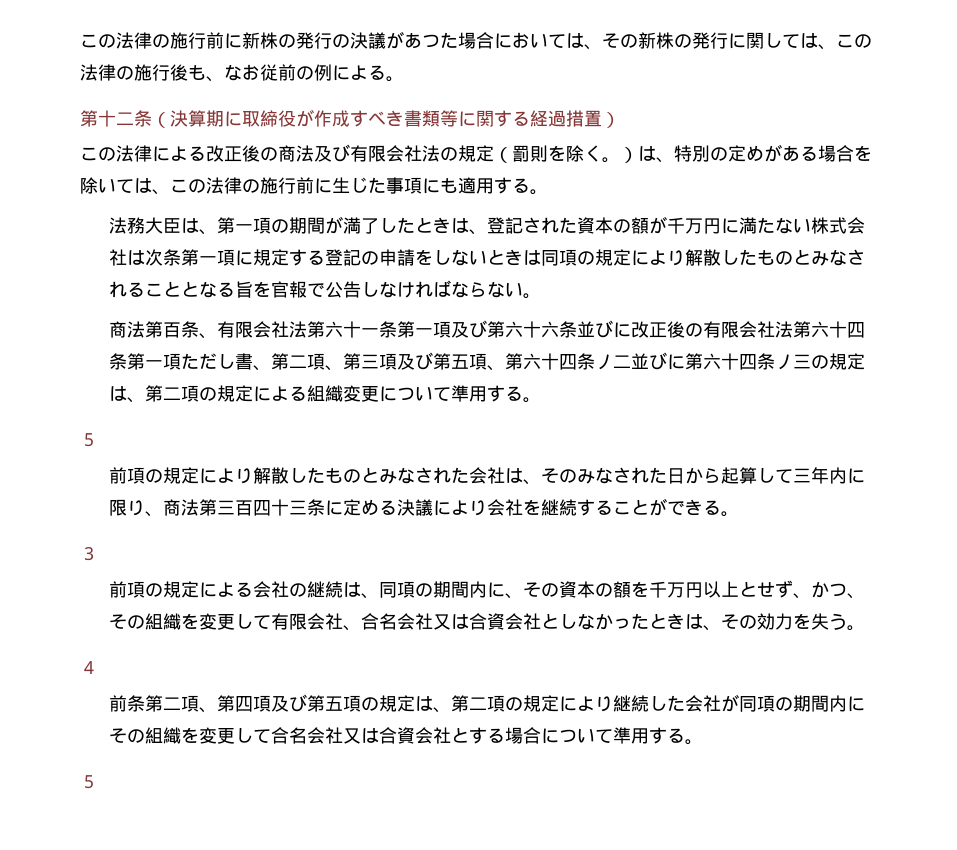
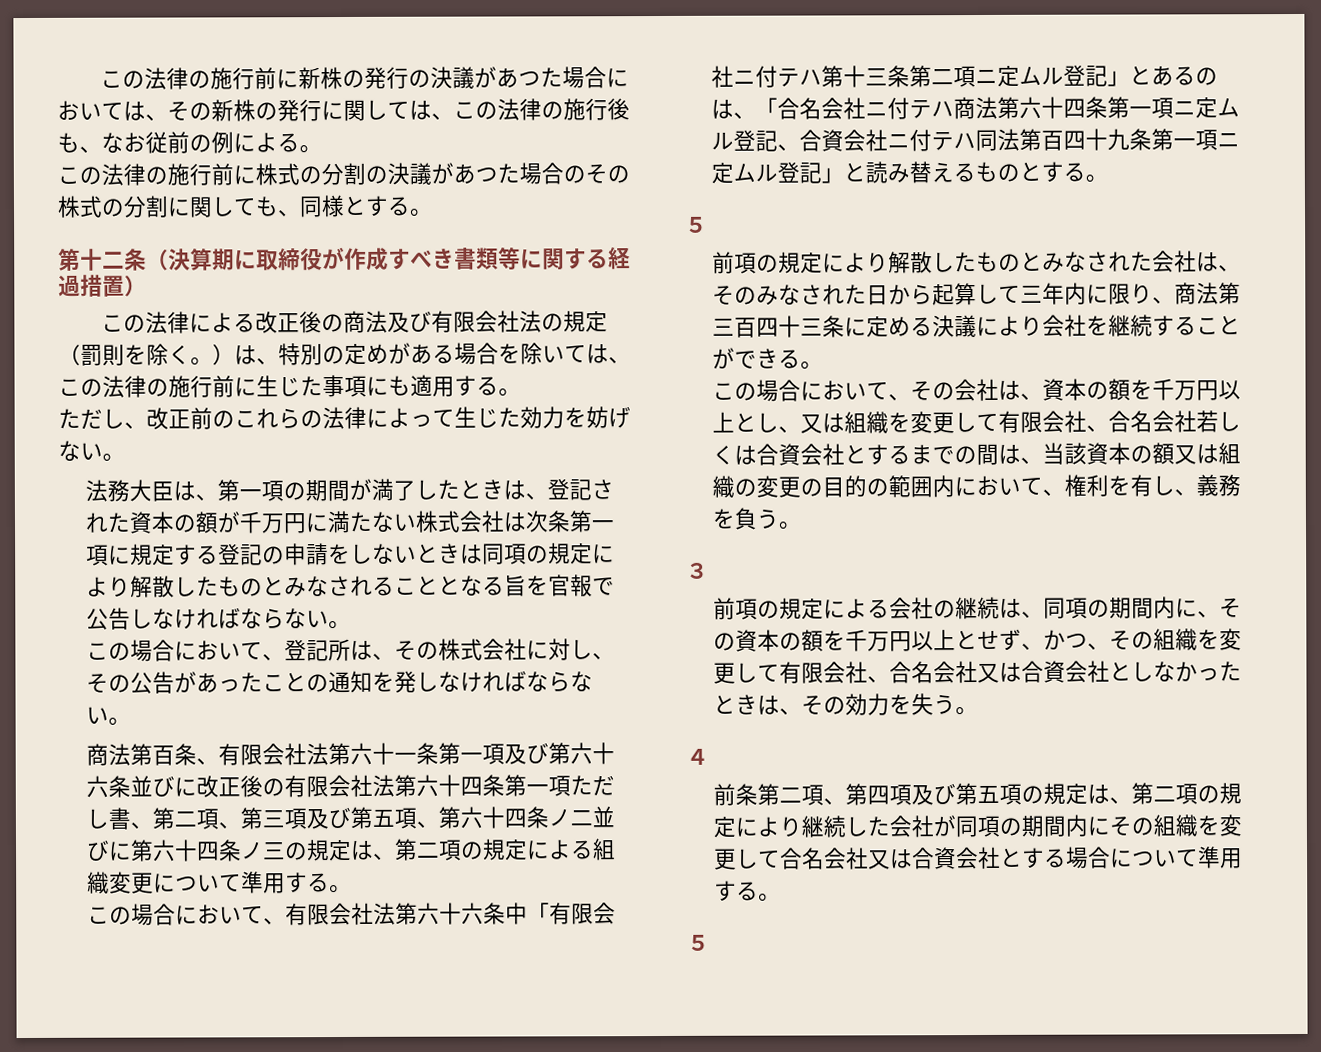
(404, 79) none -> [57,162,630,186] [57,194,433,218] // この法律の施行前に株式の分割の決議があつた場合のその株式の分割に関しても、同様とする。
(548, 192) none -> [58,406,631,430] [58,440,125,462] // ただし、改正前のこれらの法律によって生じた効力を妨げない。
(542, 296) none -> [86,638,616,662] [86,670,594,694] [86,706,132,726] // この場合において、登記所は、その株式会社に対し、その公告があったことの通知を発しなければならない。
(542, 400) none -> [87,902,617,926] [711,64,1219,88] [711,96,1241,120] [711,128,1241,152] [711,161,1109,184] // この場合において、有限会社法第六十六条中「有限会社ニ付テハ第十三条第二項ニ定ムル登記」とあるのは、「合名会社ニ付テハ商法第六十四条第一項ニ定ムル登記、合資会社ニ付テハ同法第百四十九条第一項ニ定ムル登記」と読み替えるものとする。
(740, 514) none -> [712,378,1242,402] [712,410,1242,434] [712,442,1242,466] [712,474,1242,498] [712,507,803,530] // この場合において、その会社は、資本の額を千万円以上とし、又は組織を変更して有限会社、合名会社若しくは合資会社とするまでの間は、当該資本の額又は組織の変更の目的の範囲内において、権利を有し、義務を負う。

